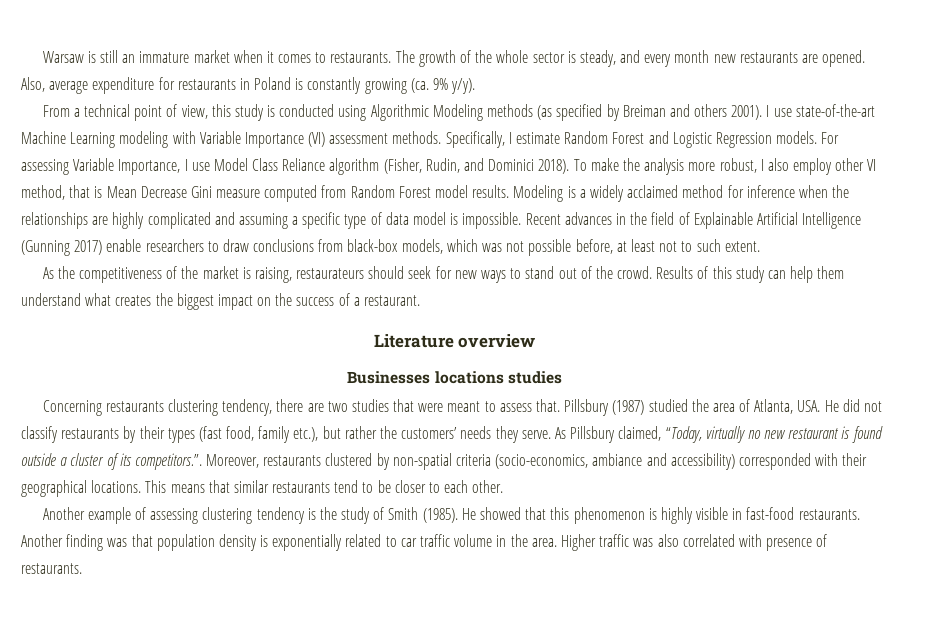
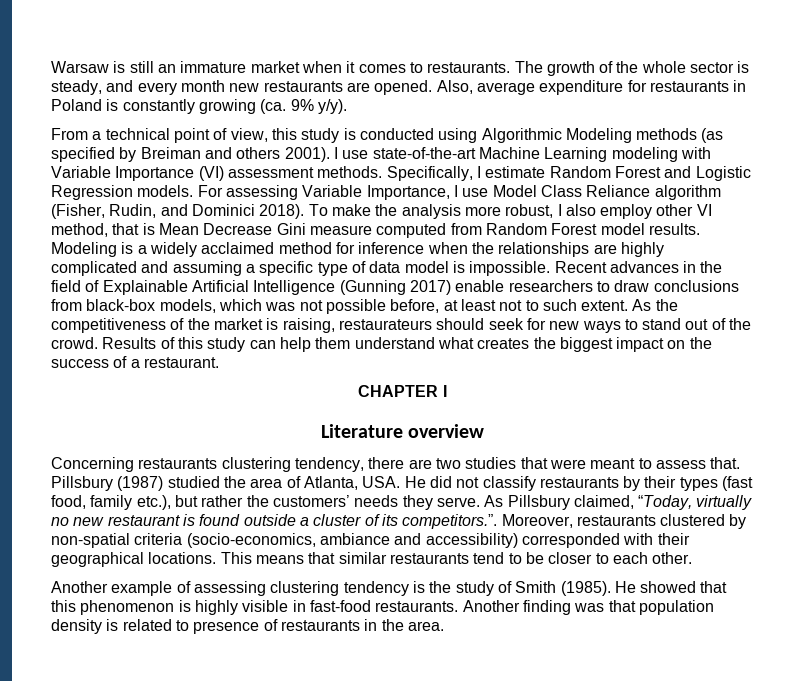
(760, 246) // -> (629, 305) none
(421, 300) none -> [358,385,447,397] // CHAPTER I
[347,371,562,384] // Businesses locations studies -> (485, 431) none
[272,534,343,551] exponentially -> (119, 625) none
[400,534,828,551] [21,563,82,574] car traffic volume in the area. Higher traffic was also correlated with presence of restaurants. -> [193,619,444,634] presence of restaurants in the area.

